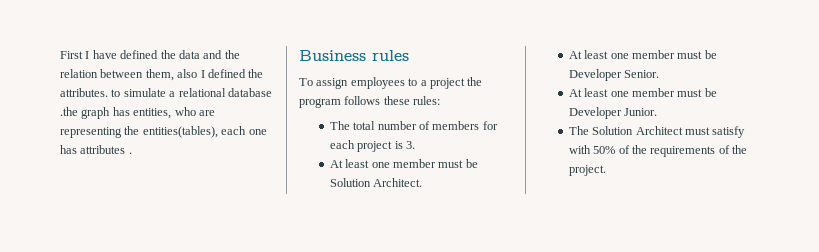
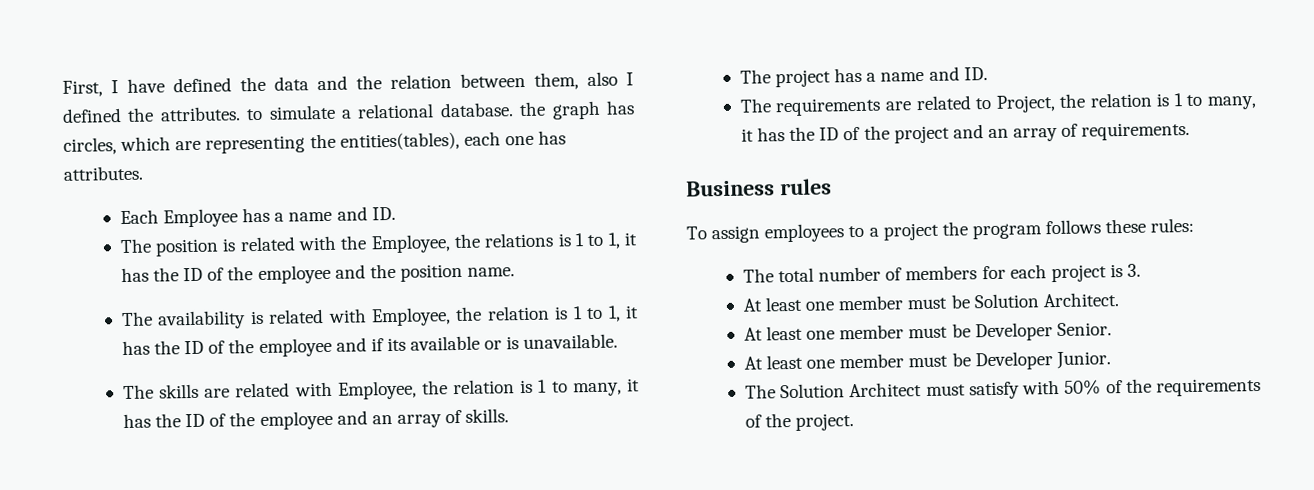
[60,51,83,59] First -> [62,80,103,97] First,
[227,88,272,97] [60,107,196,119] database .the graph has entities, who -> [439,100,635,120] [63,136,172,155] database. the graph has circles, which
[80,145,132,154] attributes . -> [63,165,143,181] [119,206,396,228] [119,232,638,257] [120,263,516,284] [120,305,639,330] [121,333,619,357] [122,378,640,400] [122,408,510,430] [739,66,988,88] [739,92,1257,117] [740,121,1191,144] attributes. // Each Employee has a name and ID. // The position is related with the Employee, the relations is 1 to 1, it has the ID of the employee and the position name. // The availability is related with Employee, the relation is 1 to 1, it has the ID of the employee and if its available or is unavailable. // The skills are related with Employee, the relation is 1 to many, it has the ID of the employee and an array of skills. // The project has a name and ID. // The requirements are related to Project, the relation is 1 to many, it has the ID of the project and an array of requirements.

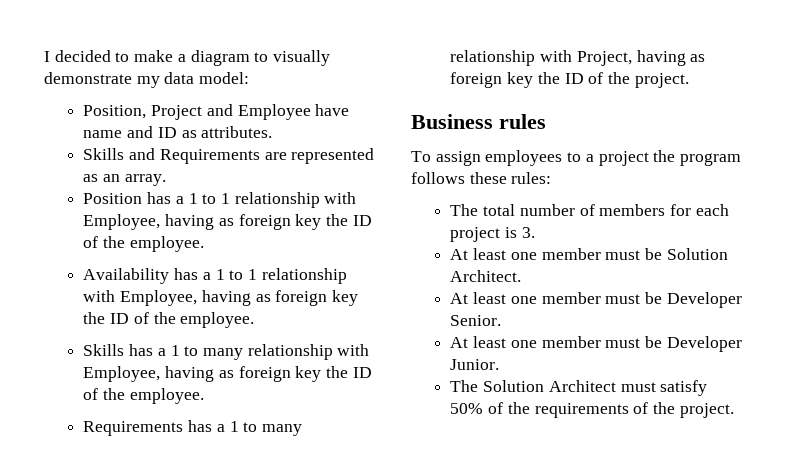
[62,71,634,97] [62,100,635,123] [63,130,567,155] [63,165,143,181] [119,206,396,228] [119,232,638,257] [120,263,516,284] [120,305,639,330] [121,333,619,357] [122,378,640,400] [122,408,510,430] [739,66,988,88] [739,92,1257,117] [740,121,1191,144] First, I have defined the data and the relation between them, also I defined the attributes. to simulate a relational database. the graph has circles, which are representing the entities(tables), each one has attributes. // Each Employee has a name and ID. // The position is related with the Employee, the relations is 1 to 1, it has the ID of the employee and the position name. // The availability is related with Employee, the relation is 1 to 1, it has the ID of the employee and if its available or is unavailable. // The skills are related with Employee, the relation is 1 to many, it has the ID of the employee and an array of skills. // The project has a name and ID. // The requirements are related to Project, the relation is 1 to many, it has the ID of the project and an array of requirements. -> [44,50,331,66] [44,72,250,88] [83,104,350,120] [83,126,273,138] [83,148,375,164] [83,174,166,186] [83,192,357,208] [83,214,372,230] [83,236,204,252] [83,268,347,284] [83,290,359,306] [83,312,255,328] [83,344,370,360] [83,366,372,382] [83,388,204,404] [83,420,303,436] [450,50,706,66] [450,72,689,88] I decided to make a diagram to visually demonstrate my data model: // Position, Project and Employee have name and ID as attributes. // Skills and Requirements are represented as an array. // Position has a 1 to 1 relationship with Employee, having as foreign key the ID of the employee. // Availability has a 1 to 1 relationship with Employee, having as foreign key the ID of the employee. // Skills has a 1 to many relationship with Employee, having as foreign key the ID of the employee. // Requirements has a 1 to many relationship with Project, having as foreign key the ID of the project.
[1022,379,1061,395] with -> (708, 388) none

